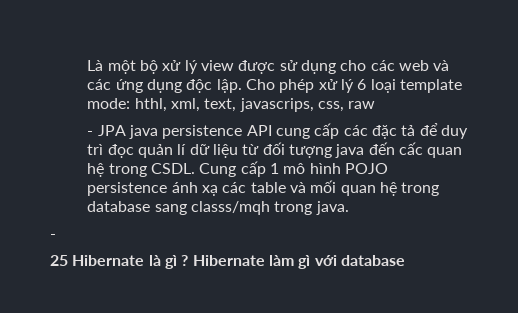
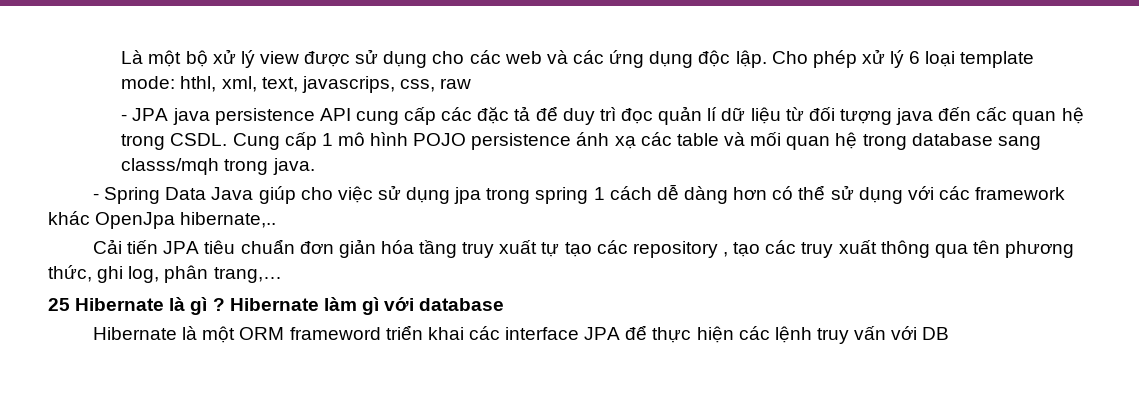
(56, 236) none -> [104,184,1066,204] [48,211,277,229] [93,239,1075,258] [48,265,282,283] Spring Data Java giúp cho việc sử dụng jpa trong spring 1 cách dễ dàng hơn có thể sử dụng với các framework khác OpenJpa hibernate,.. // Cải tiến JPA tiêu chuẩn đơn giản hóa tầng truy xuất tự tạo các repository , tạo các truy xuất thông qua tên phương thức, ghi log, phân trang,…
(405, 260) none -> [93,325,950,344] // Hibernate là một ORM frameword triển khai các interface JPA để thực hiện các lệnh truy vấn với DB

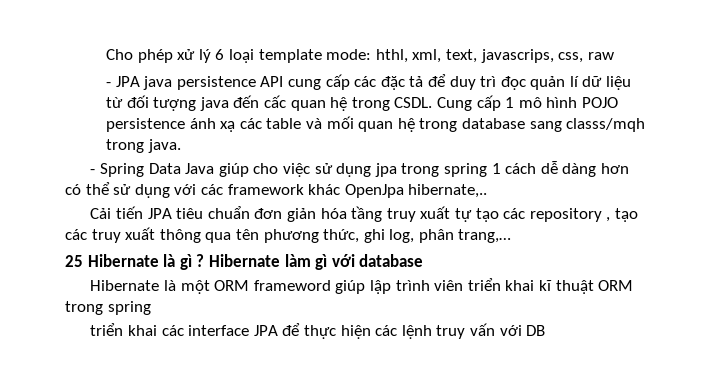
[121,49,767,68] Là một bộ xử lý view được sử dụng cho các web và các ứng dụng độc lập. -> (106, 54) none
(381, 333) none -> [335,278,634,294] [65,301,151,315] giúp lập trình viên triển khai kĩ thuật ORM trong spring //

